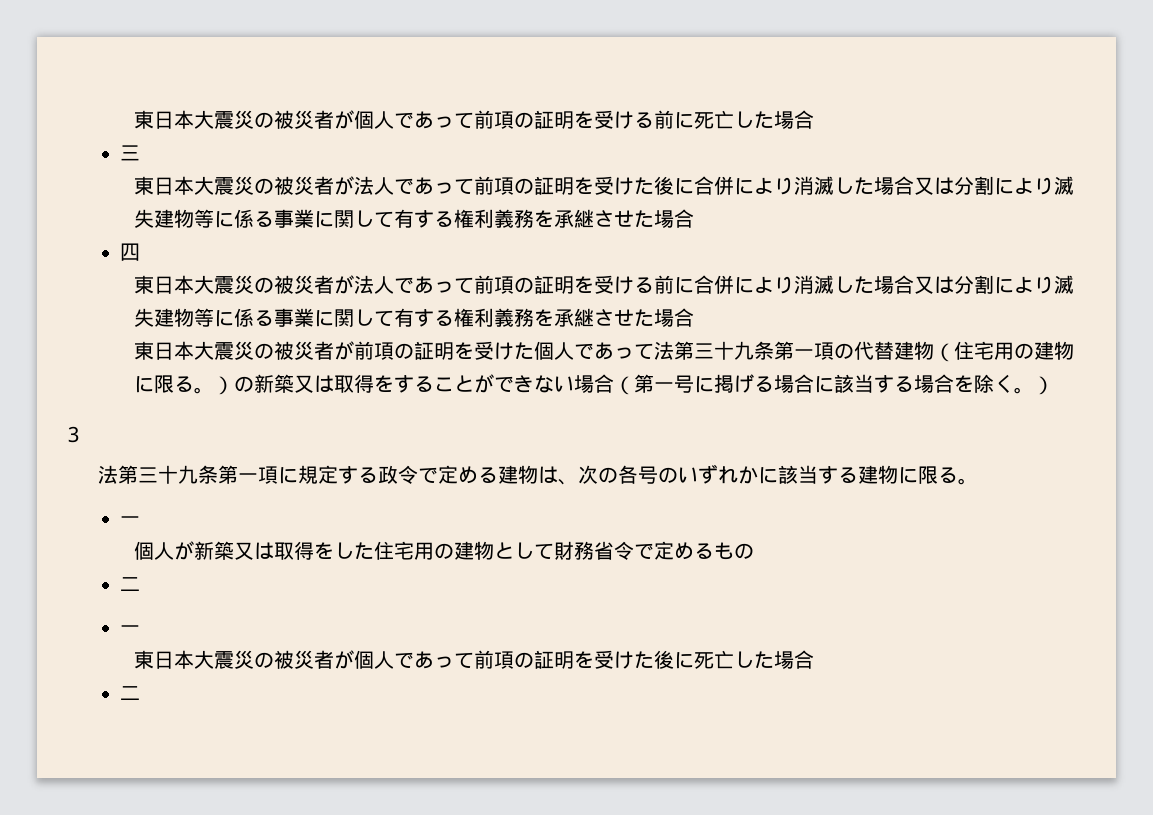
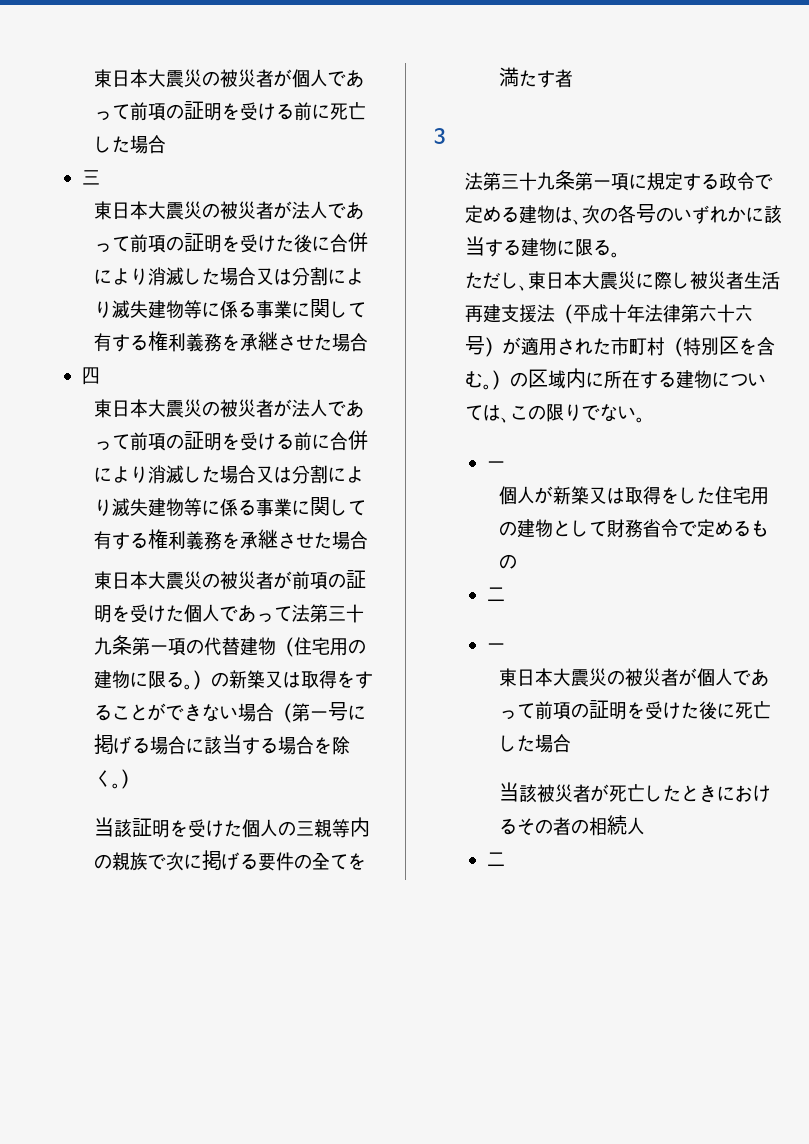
(1054, 385) none -> [93,817,370,838] [93,850,366,871] [498,67,573,88] // 当該証明を受けた個人の三親等内の親族で次に掲げる要件の全てを満たす者
(979, 481) none -> [464,271,780,291] [464,304,753,324] [464,336,775,357] [464,368,766,390] [464,403,645,423] // ただし、東日本大震災に際し被災者生活再建支援法（平成十年法律第六十六号）が適用された市町村（特別区を含む。）の区域内に所在する建物については、この限りでない。
(814, 659) none -> [498,782,771,803] [498,815,645,836] // 当該被災者が死亡したときにおけるその者の相続人

